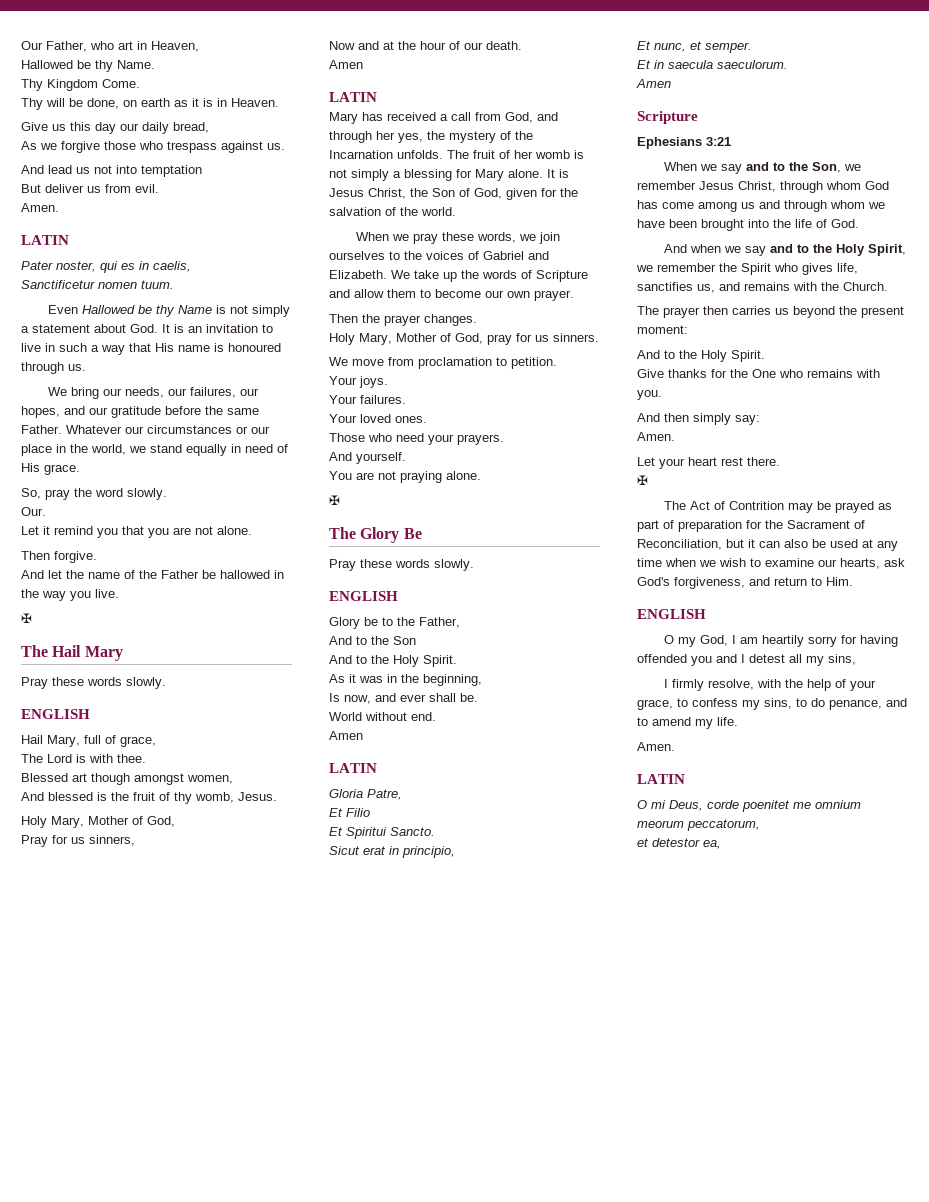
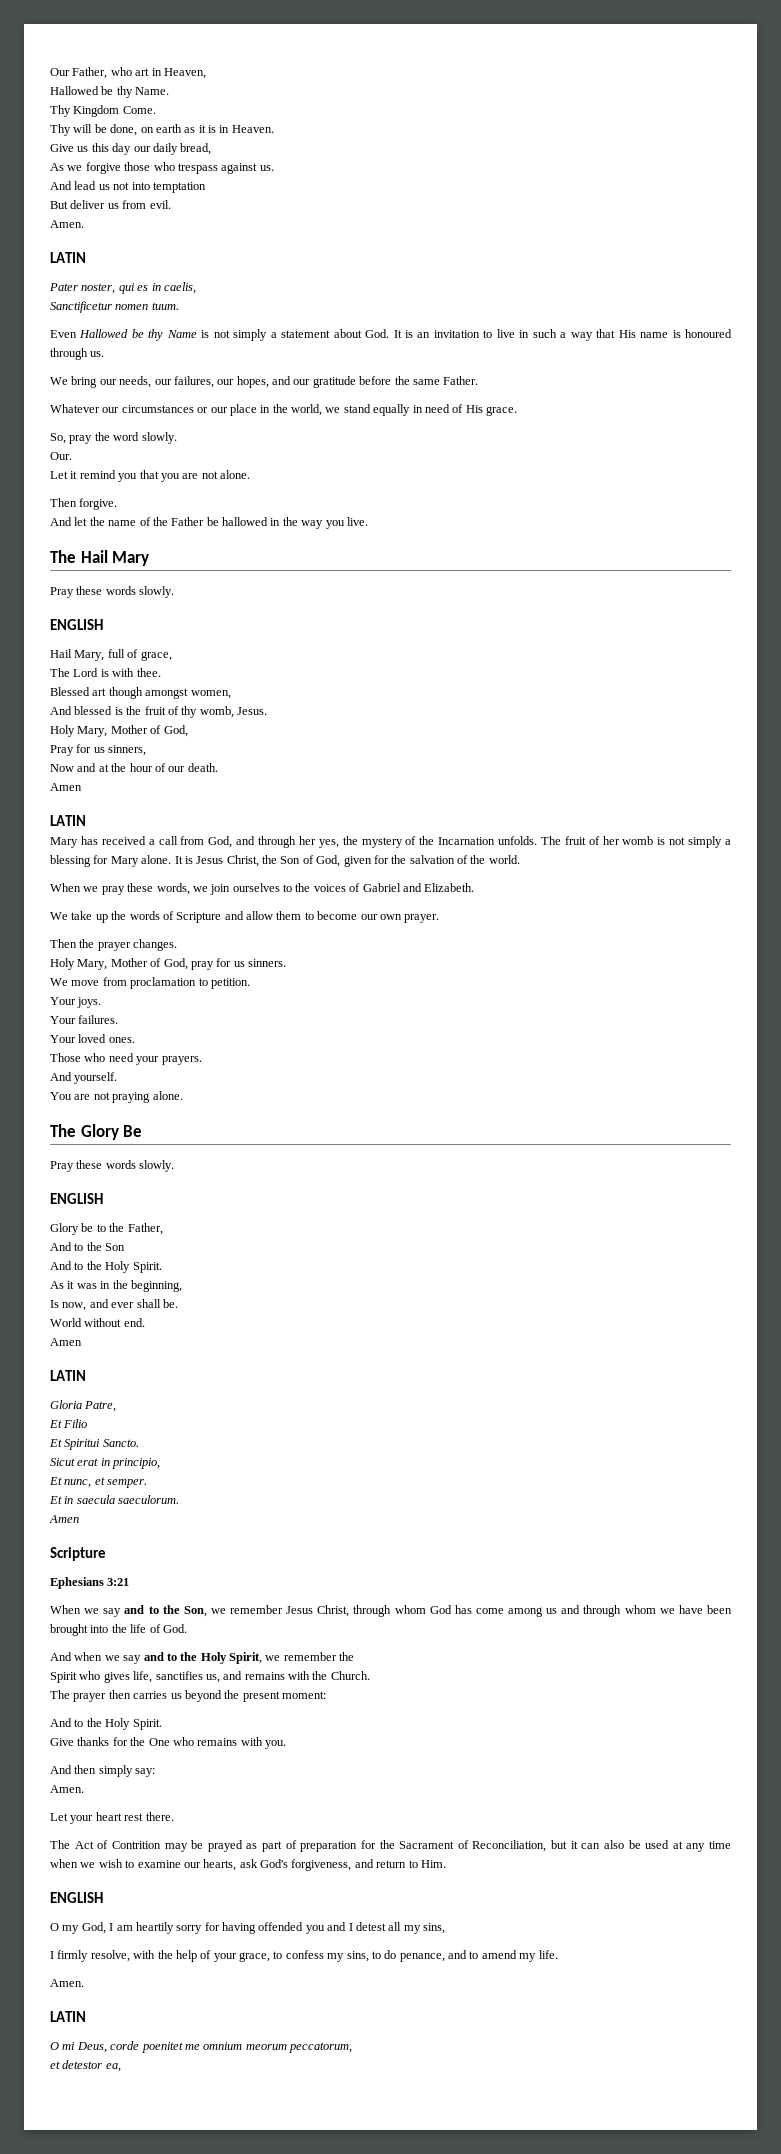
(62, 429) none -> (479, 380) //
[21,613,32,623] // ✠ -> (368, 521) none
(387, 274) none -> (475, 887) //
[329,495,340,505] // ✠ -> (183, 1095) none
(737, 267) none -> (355, 1656) //
[637,475,648,485] // ✠ -> (174, 1816) none

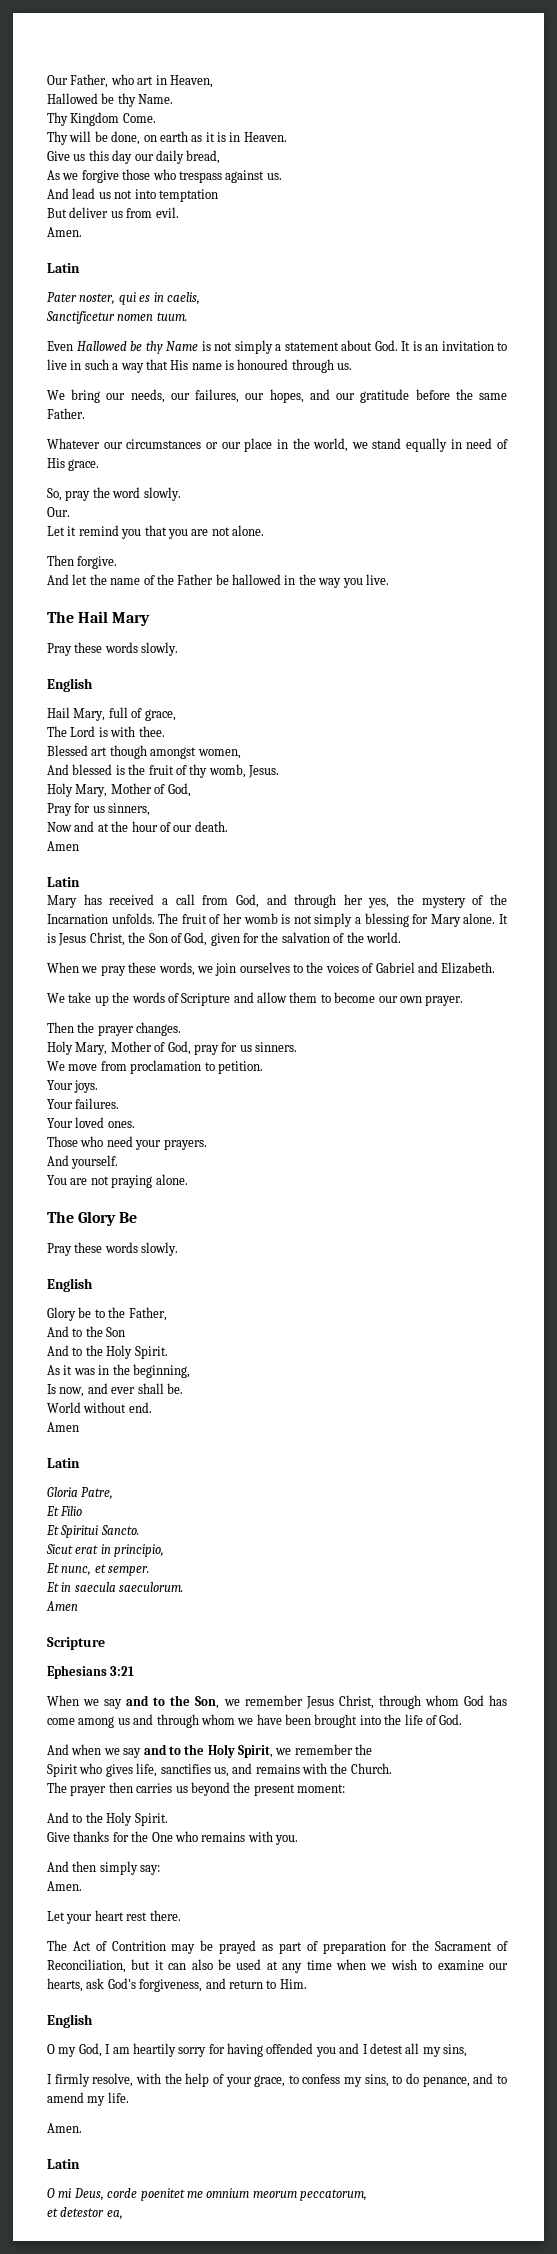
[50,252,86,263] LATIN -> [47,263,80,273] Latin
[50,619,103,630] ENGLISH -> [47,678,93,692] English
[50,815,86,826] LATIN -> [47,877,80,887] Latin
[50,1193,103,1204] ENGLISH -> [47,1278,93,1292] English
[50,1370,86,1381] LATIN -> [47,1458,80,1468] Latin
[50,1892,103,1903] ENGLISH -> [47,2014,93,2028] English
[50,2011,86,2022] LATIN -> [47,2159,80,2169] Latin

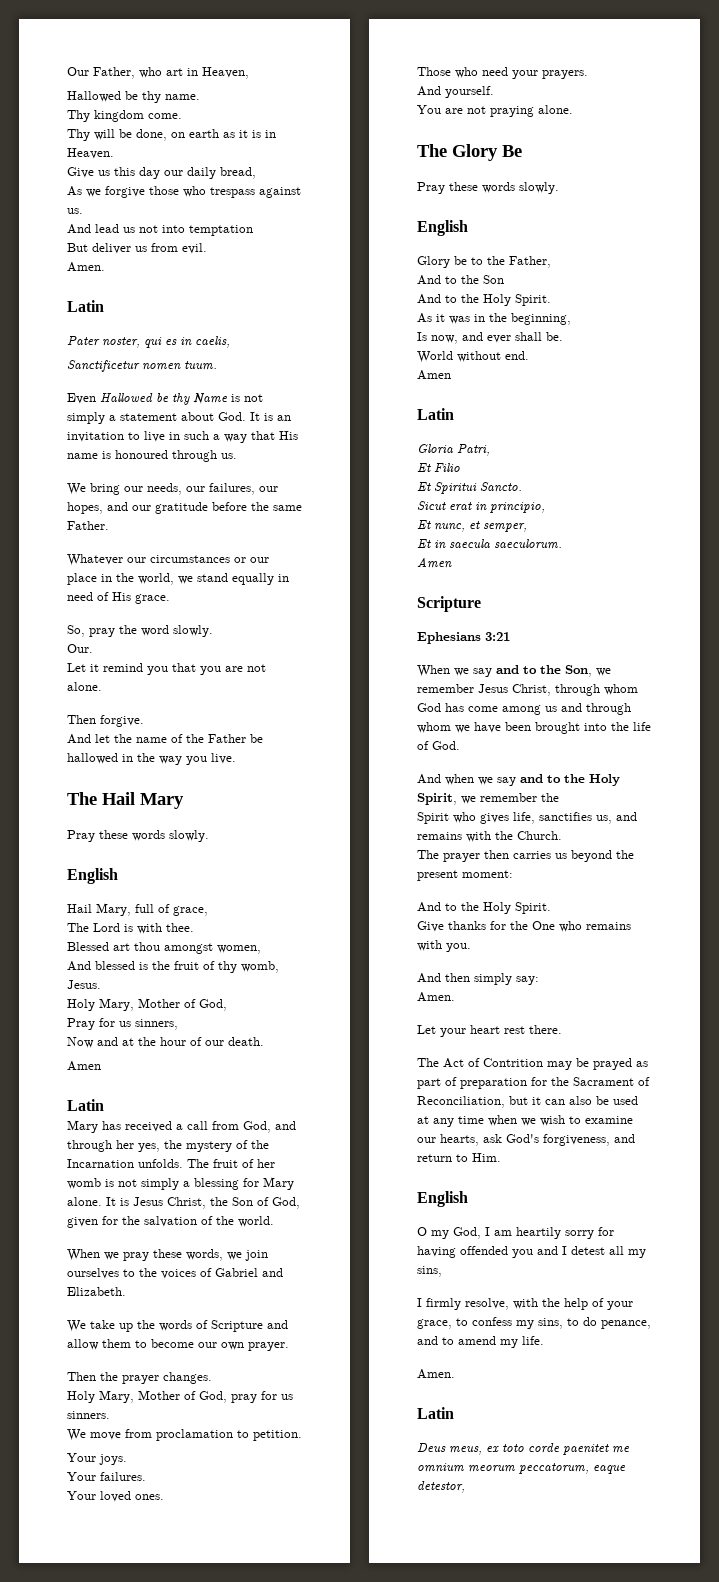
[138,94,174,104] [47,112,156,126] Name. // Thy Kingdom Come. -> [165,94,200,100] [67,110,182,122] name. // Thy kingdom come.
[109,745,147,759] though -> [134,942,160,951] thou
[81,1487,114,1500] Patre, -> [457,444,490,456] Patri,
[108,1566,150,1576] semper. -> [483,523,527,532] semper,
[47,2188,185,2201] O mi Deus, corde poenitet -> [417,1443,609,1455] Deus meus, ex toto corde paenitet
[47,2207,123,2220] // et detestor ea, -> [593,1465,626,1474] [417,1481,465,1493] eaque detestor,

